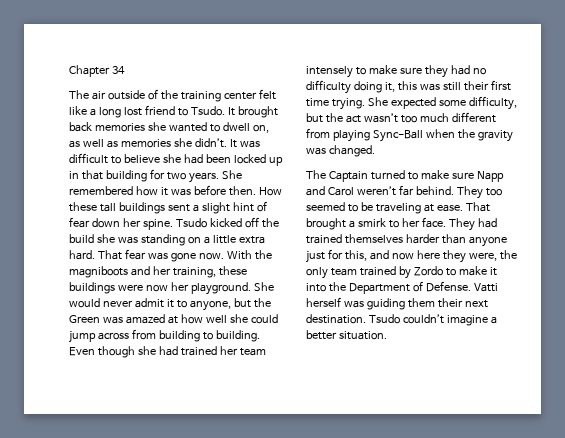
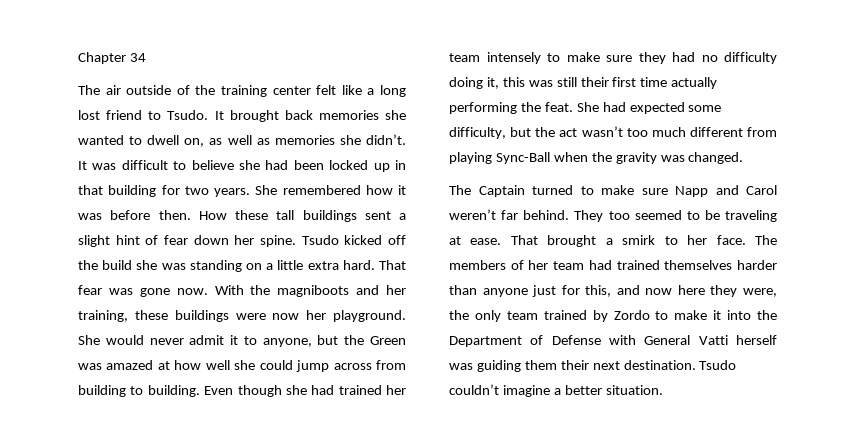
[331,97,388,110] trying. She -> [671,77,718,89] [449,102,626,114] actually performing the feat. She had
[448,218,475,231] They -> [755,235,777,245] [449,260,585,270] The members of her team
[425,281,471,292] Defense. -> [551,335,691,345] Defense with General

